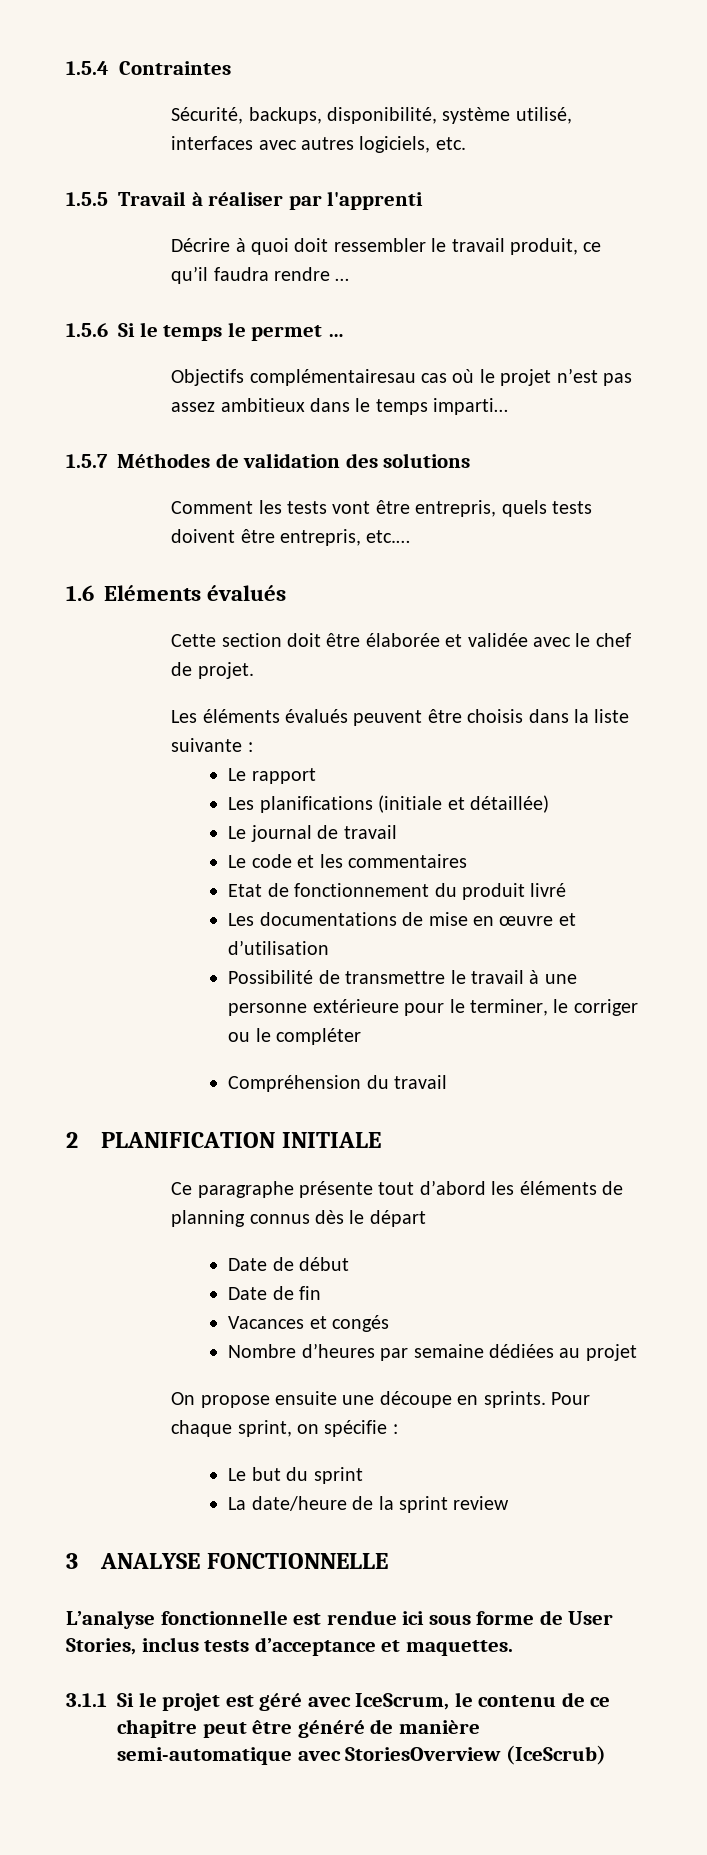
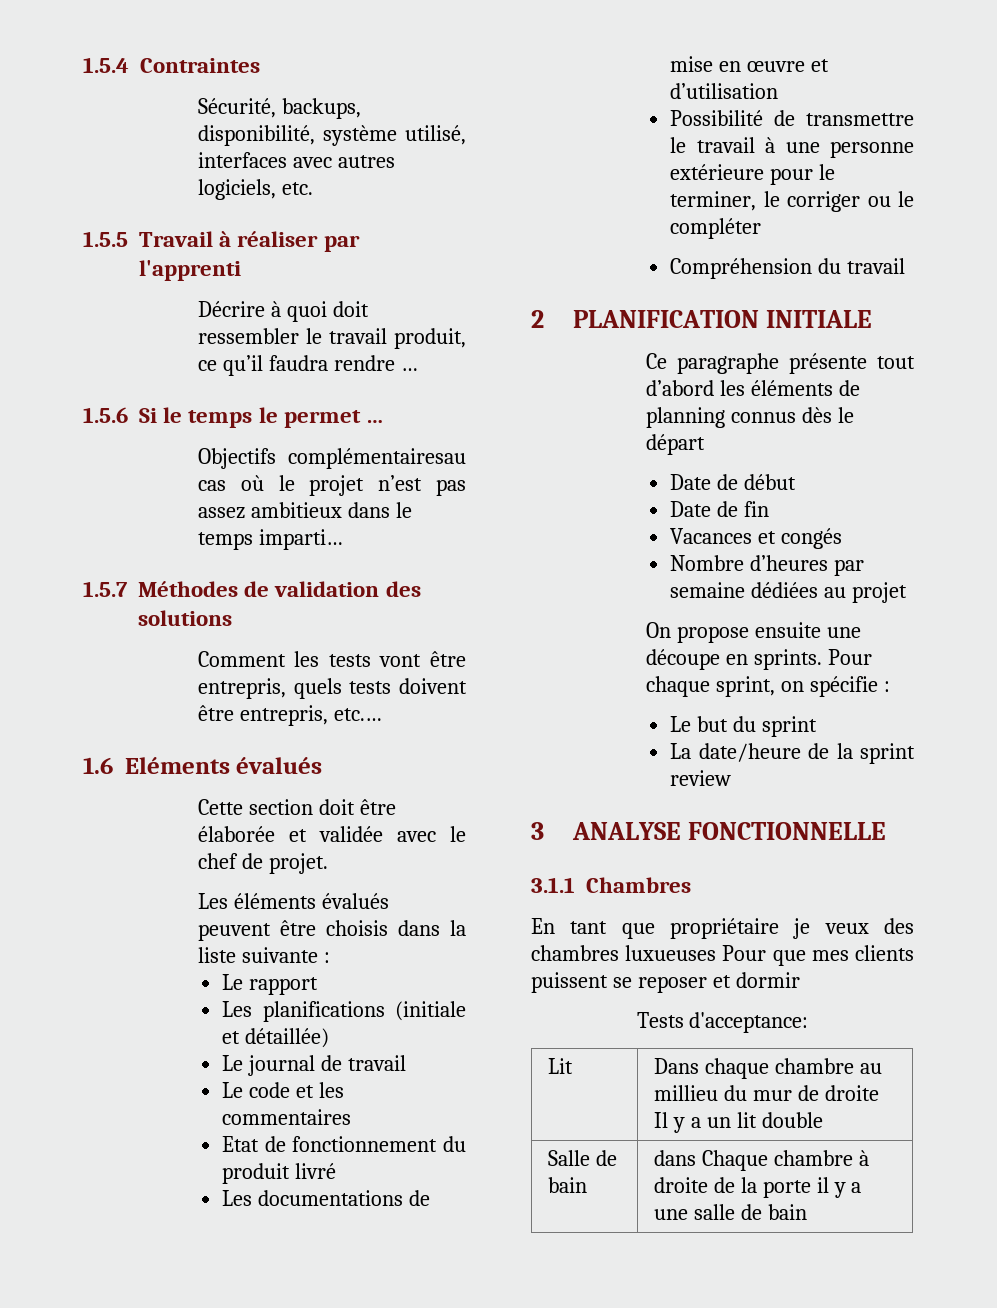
[66,1610,614,1629] [66,1637,513,1656] [66,1692,611,1711] [117,1719,480,1738] [117,1745,606,1765] L’analyse fonctionnelle est rendue ici sous forme de User Stories, inclus tests d’acceptance et maquettes. // 3.1.1 Si le projet est géré avec IceScrum, le contenu de ce chapitre peut être généré de manière semi-automatique avec StoriesOverview (IceScrub) -> [531,877,691,893] [531,918,914,939] [531,945,914,966] [531,972,800,993] [636,1012,809,1033] [547,1058,573,1074] [653,1058,882,1079] [653,1085,879,1101] [653,1112,823,1133] [547,1150,617,1166] [547,1177,587,1193] [653,1150,869,1171] [653,1177,862,1198] [653,1204,807,1220] 3.1.1 Chambres // En tant que propriétaire je veux des chambres luxueuses Pour que mes clients puissent se reposer et dormir // Tests d'acceptance: // Lit | Dans chaque chambre au millieu du mur de droite Il y a un lit double // Salle de bain | dans Chaque chambre à droite de la porte il y a une salle de bain

